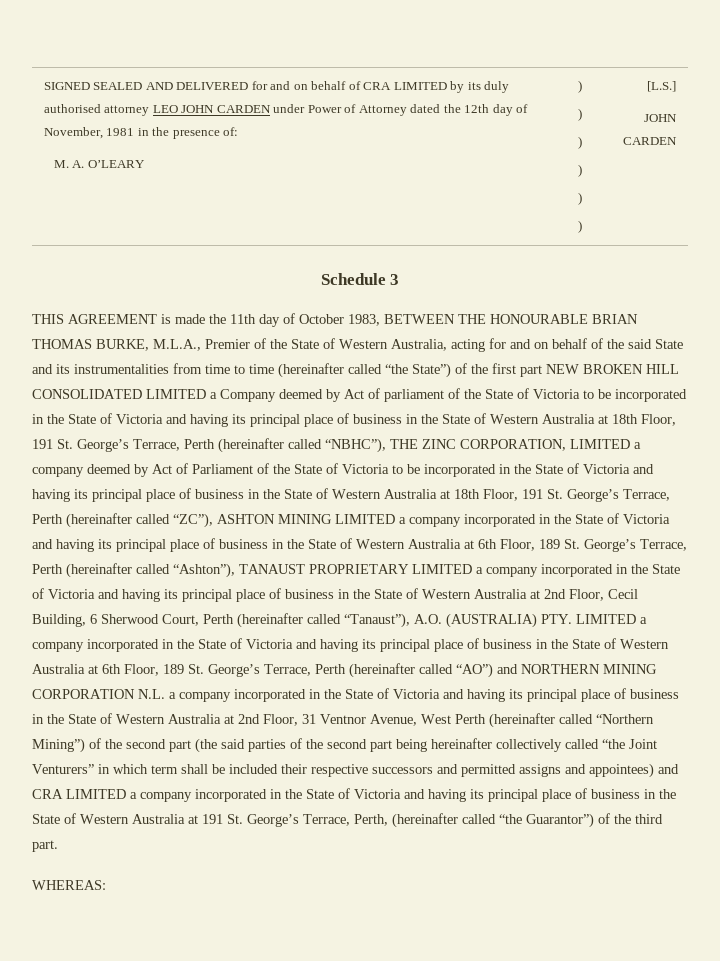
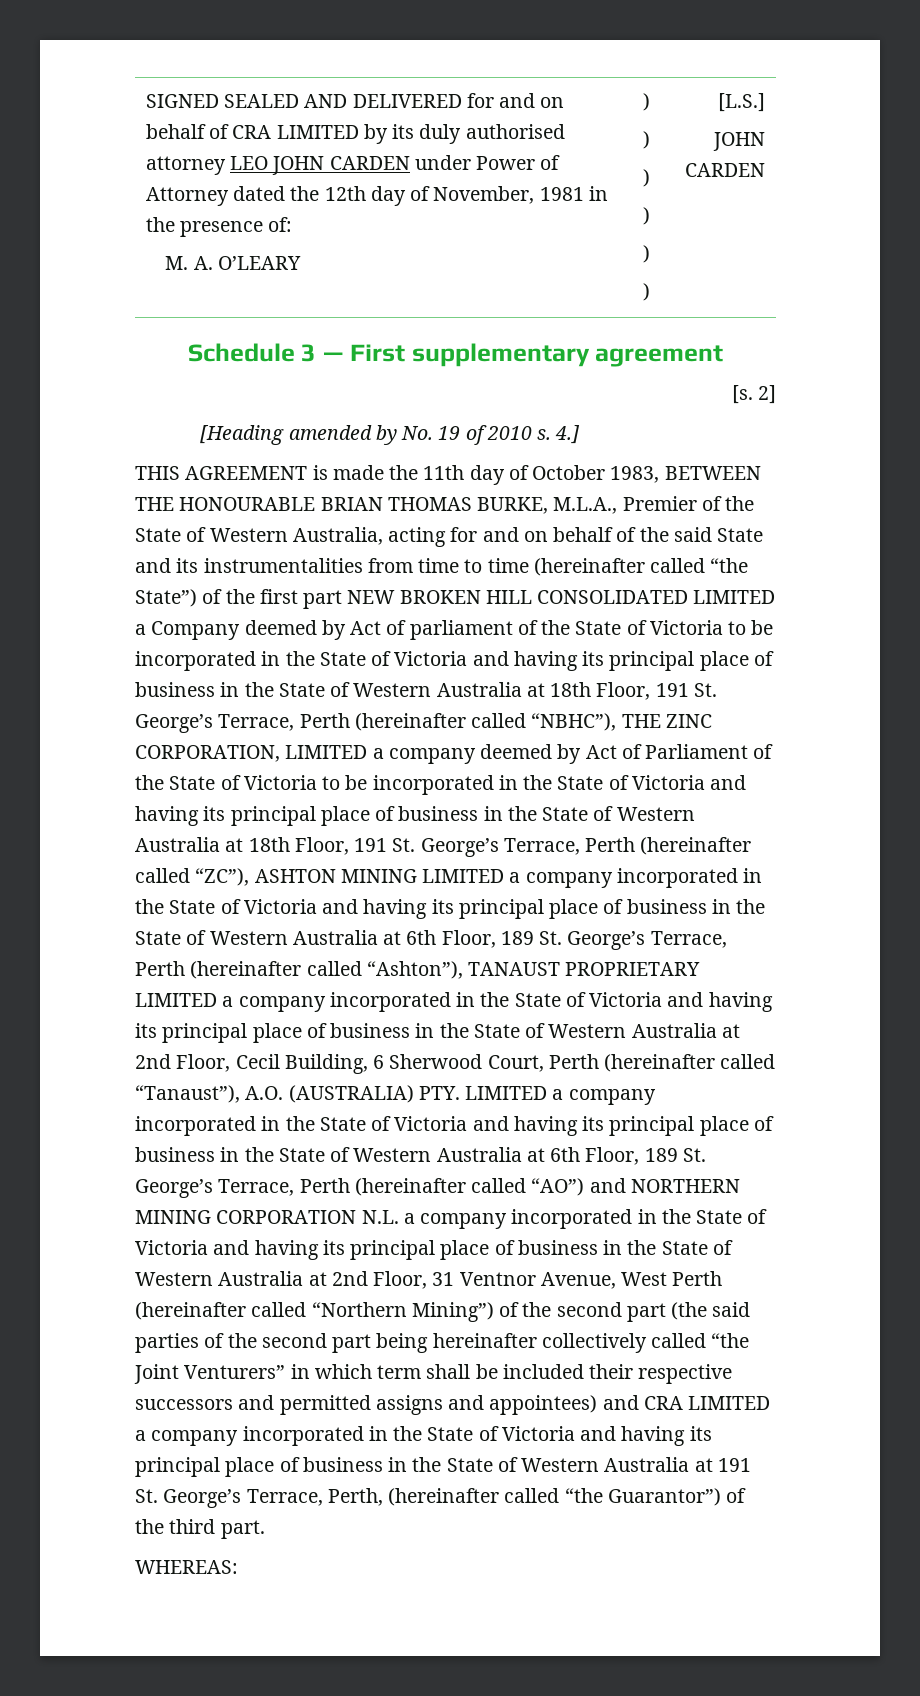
(400, 279) none -> [323,343,724,367] [731,385,776,404] [200,425,581,445] — First supplementary agreement // [s. 2] // [Heading amended by No. 19 of 2010 s. 4.]

